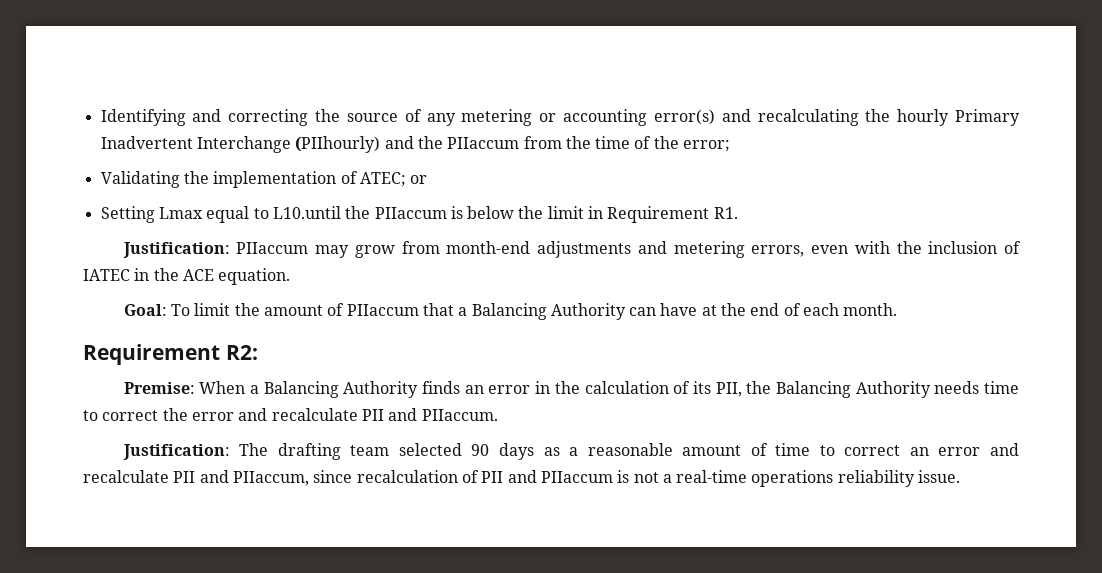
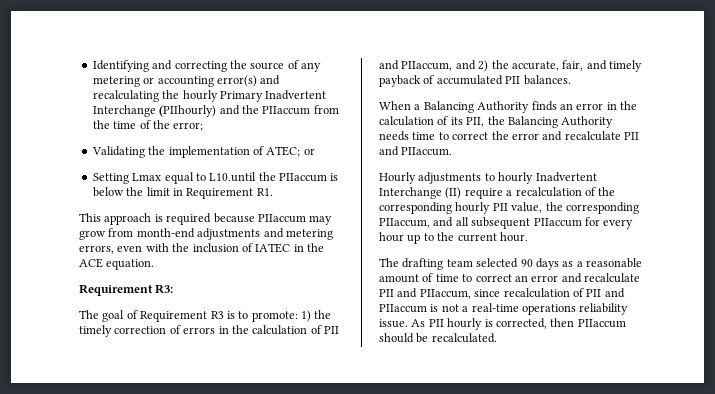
[122,242,230,258] Justification: -> [79,213,255,225] This approach is required because
[123,303,898,320] [83,344,258,365] [123,382,195,394] Goal: To limit the amount of PIIaccum that a Balancing Authority can have at the end of each month. // Requirement R2: // Premise: -> [79,284,174,296] [79,310,332,322] [79,325,339,337] [379,60,642,72] [379,75,571,87] Requirement R3: // The goal of Requirement R3 is to promote: 1) the timely correction of errors in the calculation of PII and PIIaccum, and 2) the accurate, fair, and timely payback of accumulated PII balances. //
[122,444,230,460] Justification: -> [379,172,597,184] [379,187,616,199] [379,202,639,214] [379,217,634,229] [379,232,528,244] Hourly adjustments to hourly Inadvertent Interchange (II) require a recalculation of the corresponding hourly PII value, the corresponding PIIaccum, and all subsequent PIIaccum for every hour up to the current hour. //
(961, 476) none -> [411,318,626,330] [379,333,497,343] As PII hourly is corrected, then PIIaccum should be recalculated.

